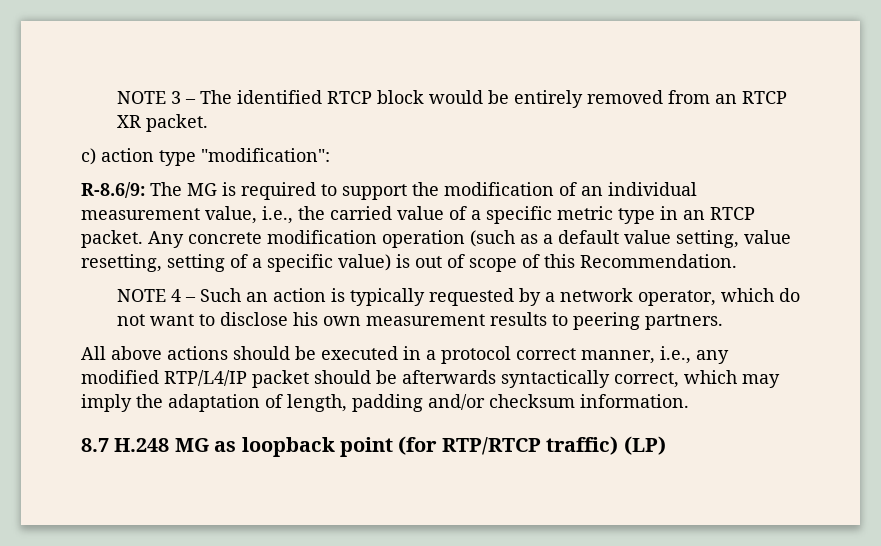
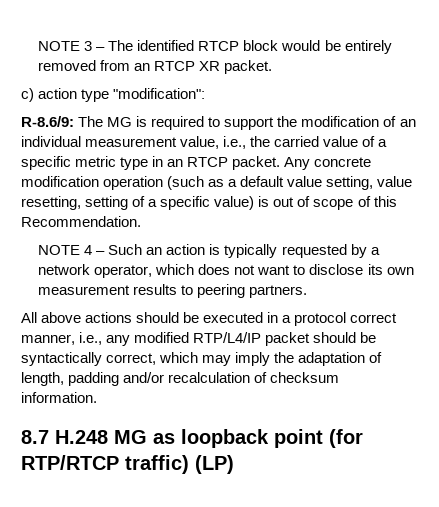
[778,288,800,302] do -> [198,264,231,275] does
[292,312,318,326] his -> [367,264,383,275] its
[402,370,496,384] afterwards -> (377, 337) none
(485, 402) none -> [168,372,268,383] recalculation of

